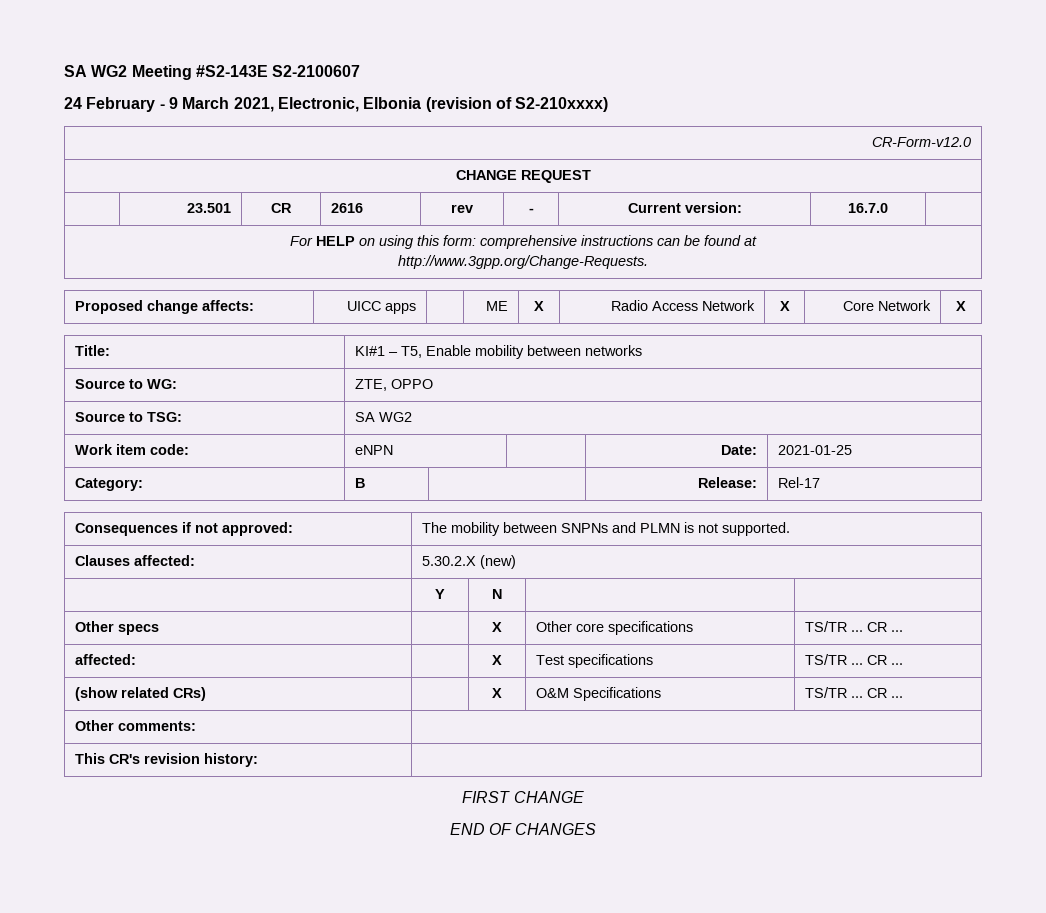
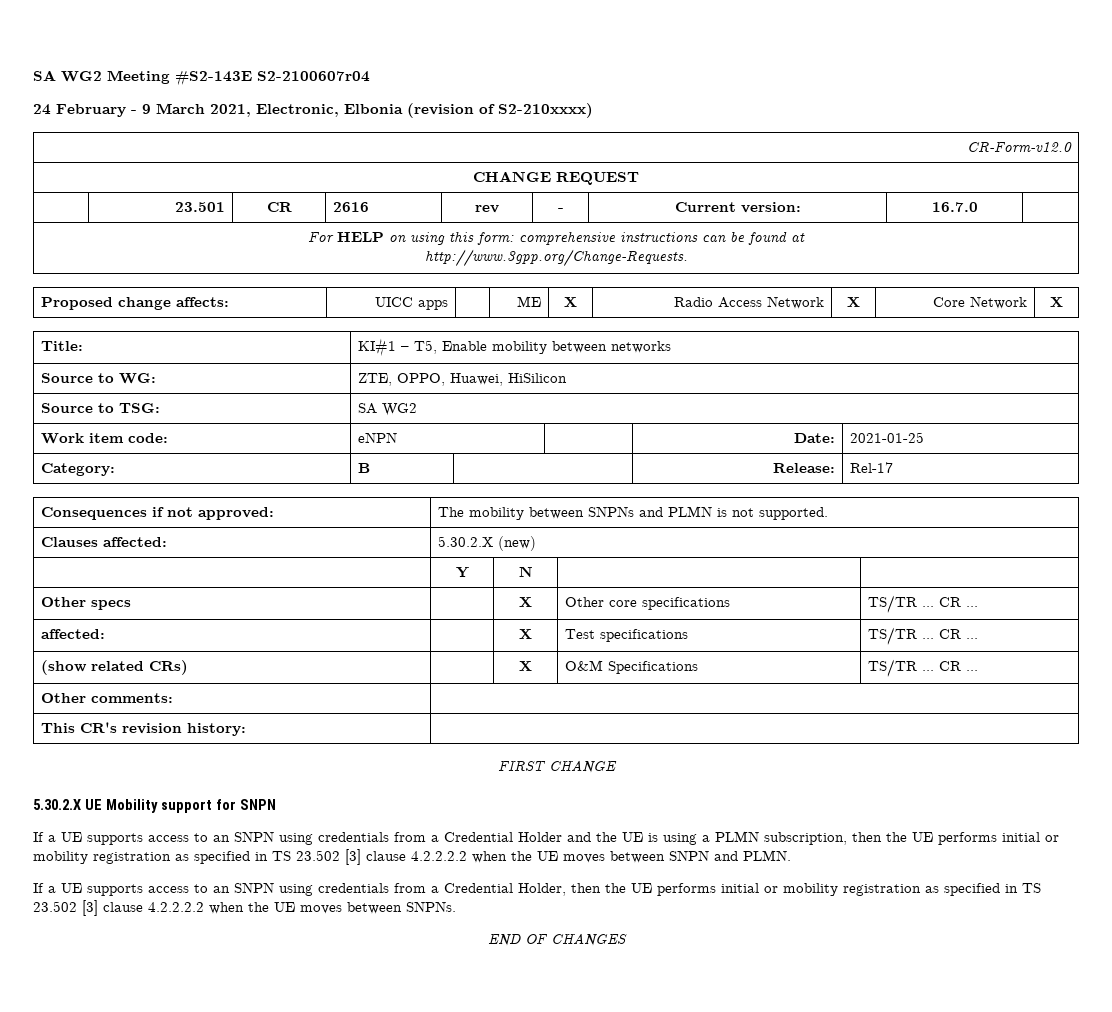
[272,65,361,77] S2-2100607 -> [257,71,370,82] S2-2100607r04
[391,379,434,389] OPPO -> [397,373,568,386] OPPO, Huawei, HiSilicon
(584, 797) none -> [33,799,276,813] [33,831,1059,845] [33,849,791,865] [33,882,1041,896] [33,900,456,916] // 5.30.2.X UE Mobility support for SNPN // If a UE supports access to an SNPN using credentials from a Credential Holder and the UE is using a PLMN subscription, then the UE performs initial or mobility registration as specified in TS 23.502 [3] clause 4.2.2.2.2 when the UE moves between SNPN and PLMN. // If a UE supports access to an SNPN using credentials from a Credential Holder, then the UE performs initial or mobility registration as specified in TS 23.502 [3] clause 4.2.2.2.2 when the UE moves between SNPNs.

